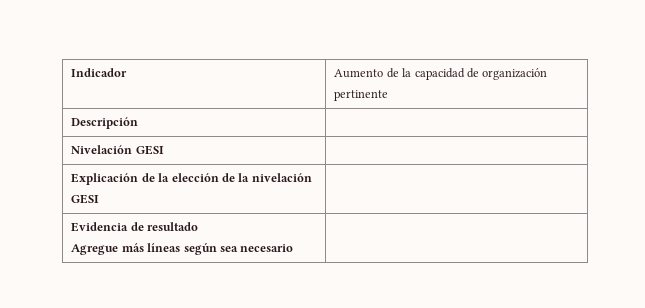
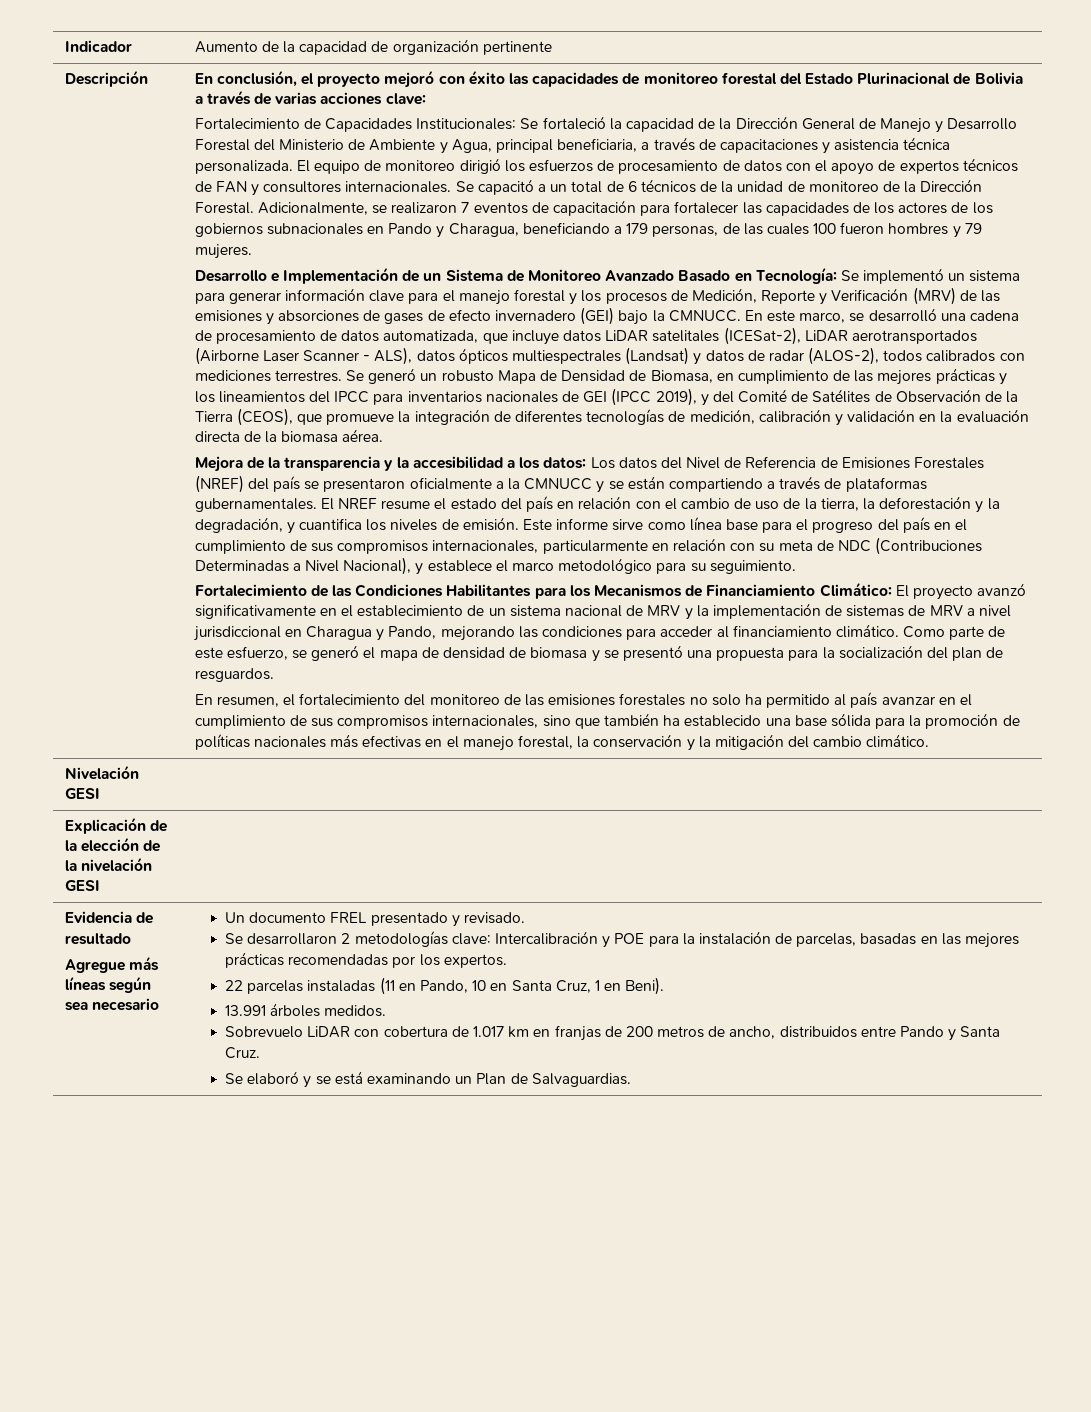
(139, 123) none -> [194,70,1023,88] [194,90,426,105] [194,116,1018,133] [194,137,951,154] [194,158,1018,175] [194,179,983,196] [194,200,993,216] [194,222,982,238] [194,244,252,259] [194,267,1021,284] [194,287,1001,305] [194,307,1020,325] [194,327,977,345] [194,347,1025,365] [194,368,1007,385] [194,388,1019,406] [194,408,1029,426] [194,429,384,443] [194,456,985,472] [194,475,927,493] [194,496,1000,513] [194,517,968,534] [194,537,983,555] [194,557,796,575] [194,582,1027,600] [194,603,1012,620] [193,624,1006,641] [194,645,1004,662] [194,668,274,682] [194,692,973,708] [194,713,1020,729] [194,734,930,751] En conclusión, el proyecto mejoró con éxito las capacidades de monitoreo forestal del Estado Plurinacional de Bolivia a través de varias acciones clave: // Fortalecimiento de Capacidades Institucionales: Se fortaleció la capacidad de la Dirección General de Manejo y Desarrollo Forestal del Ministerio de Ambiente y Agua, principal beneficiaria, a través de capacitaciones y asistencia técnica personalizada. El equipo de monitoreo dirigió los esfuerzos de procesamiento de datos con el apoyo de expertos técnicos de FAN y consultores internacionales. Se capacitó a un total de 6 técnicos de la unidad de monitoreo de la Dirección Forestal. Adicionalmente, se realizaron 7 eventos de capacitación para fortalecer las capacidades de los actores de los gobiernos subnacionales en Pando y Charagua, beneficiando a 179 personas, de las cuales 100 fueron hombres y 79 mujeres. // Desarrollo e Implementación de un Sistema de Monitoreo Avanzado Basado en Tecnología: Se implementó un sistema para generar información clave para el manejo forestal y los procesos de Medición, Reporte y Verificación (MRV) de las emisiones y absorciones de gases de efecto invernadero (GEI) bajo la CMNUCC. En este marco, se desarrolló una cadena de procesamiento de datos automatizada, que incluye datos LiDAR satelitales (ICESat-2), LiDAR aerotransportados (Airborne Laser Scanner - ALS), datos ópticos multiespectrales (Landsat) y datos de radar (ALOS-2), todos calibrados con mediciones terrestres. Se generó un robusto Mapa de Densidad de Biomasa, en cumplimiento de las mejores prácticas y los lineamientos del IPCC para inventarios nacionales de GEI (IPCC 2019), y del Comité de Satélites de Observación de la Tierra (CEOS), que promueve la integración de diferentes tecnologías de medición, calibración y validación en la evaluación directa de la biomasa aérea. // Mejora de la transparencia y la accesibilidad a los datos: Los datos del Nivel de Referencia de Emisiones Forestales (NREF) del país se presentaron oficialmente a la CMNUCC y se están compartiendo a través de plataformas gubernamentales. El NREF resume el estado del país en relación con el cambio de uso de la tierra, la deforestación y la degradación, y cuantifica los niveles de emisión. Este informe sirve como línea base para el progreso del país en el cumplimiento de sus compromisos internacionales, particularmente en relación con su meta de NDC (Contribuciones Determinadas a Nivel Nacional), y establece el marco metodológico para su seguimiento. // Fortalecimiento de las Condiciones Habilitantes para los Mecanismos de Financiamiento Climático: El proyecto avanzó significativamente en el establecimiento de un sistema nacional de MRV y la implementación de sistemas de MRV a nivel jurisdiccional en Charagua y Pando, mejorando las condiciones para acceder al financiamiento climático. Como parte de este esfuerzo, se generó el mapa de densidad de biomasa y se presentó una propuesta para la socialización del plan de resguardos. // En resumen, el fortalecimiento del monitoreo de las emisiones forestales no solo ha permitido al país avanzar en el cumplimiento de sus compromisos internacionales, sino que también ha establecido una base sólida para la promoción de políticas nacionales más efectivas en el manejo forestal, la conservación y la mitigación del cambio climático.
(294, 248) none -> [225,912,526,927] [225,931,1020,948] [225,952,507,968] [225,977,665,995] [225,1003,387,1017] [225,1025,1001,1041] [225,1047,261,1059] [225,1071,631,1088] Un documento FREL presentado y revisado. // Se desarrollaron 2 metodologías clave: Intercalibración y POE para la instalación de parcelas, basadas en las mejores prácticas recomendadas por los expertos. // 22 parcelas instaladas (11 en Pando, 10 en Santa Cruz, 1 en Beni). // 13.991 árboles medidos. // Sobrevuelo LiDAR con cobertura de 1.017 km en franjas de 200 metros de ancho, distribuidos entre Pando y Santa Cruz. // Se elaboró y se está examinando un Plan de Salvaguardias.

